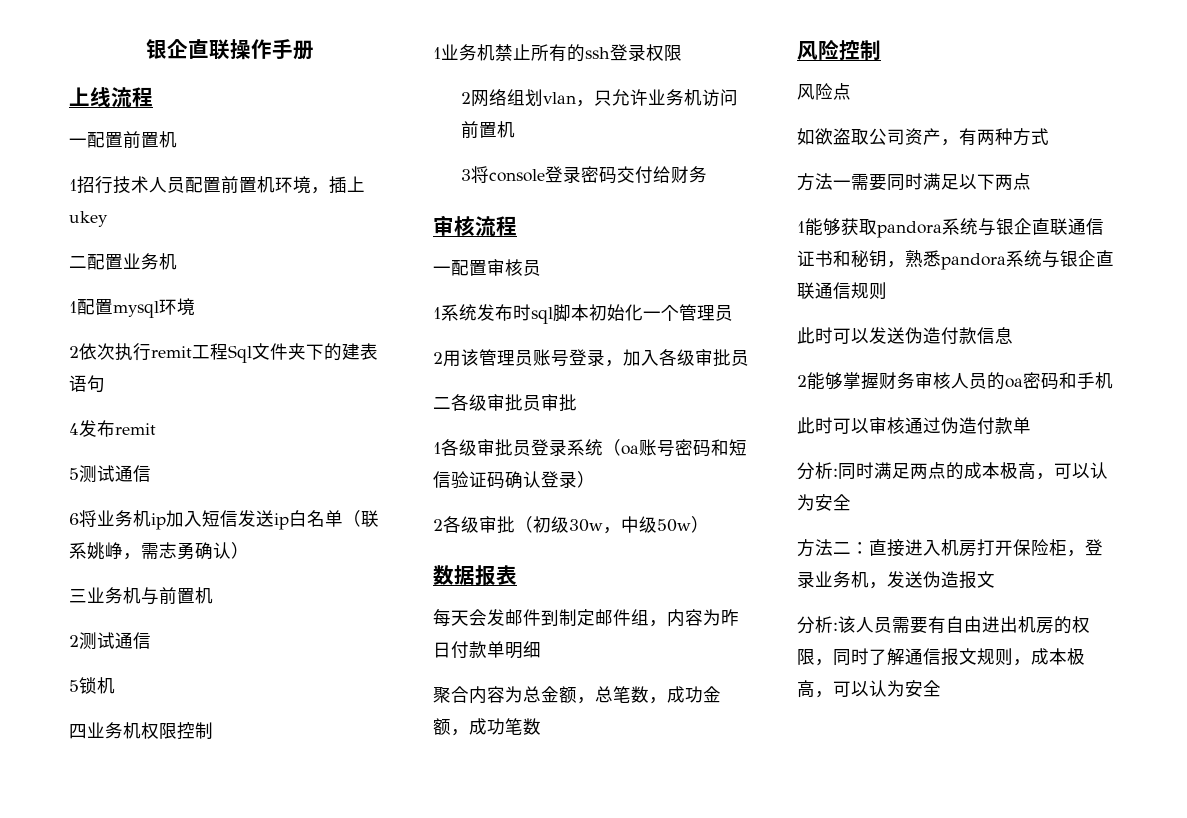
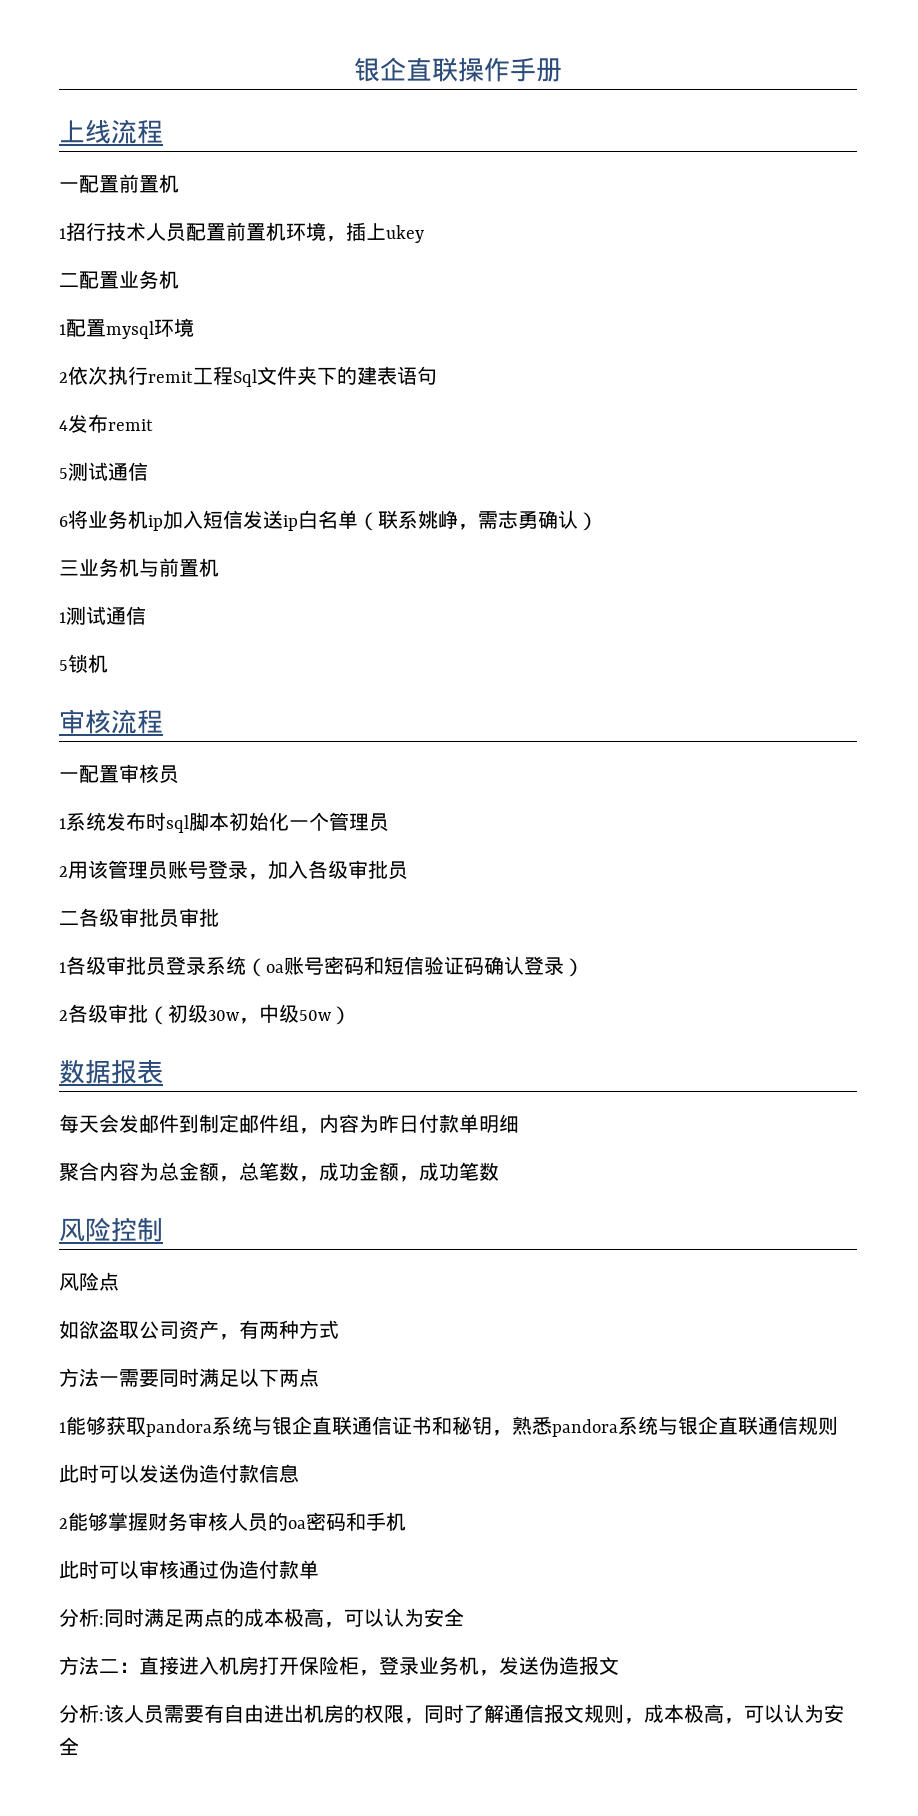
[69,635,79,647] 2 -> [59,612,66,623] 1
[69,722,213,740] [433,44,682,62] [461,89,739,107] [461,121,516,139] [461,166,708,184] // 四业务机权限控制 // 1业务机禁止所有的ssh登录权限 // 2网络组划vlan，只允许业务机访问前置机 // 3将console登录密码交付给财务 -> (108, 663) none

